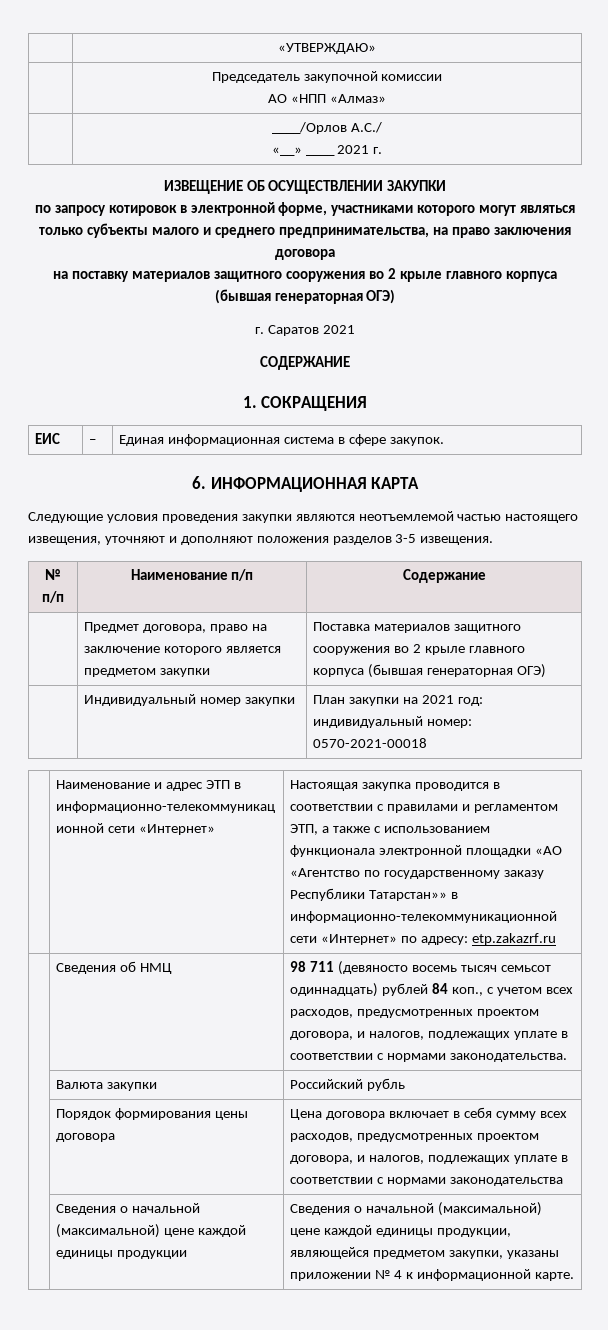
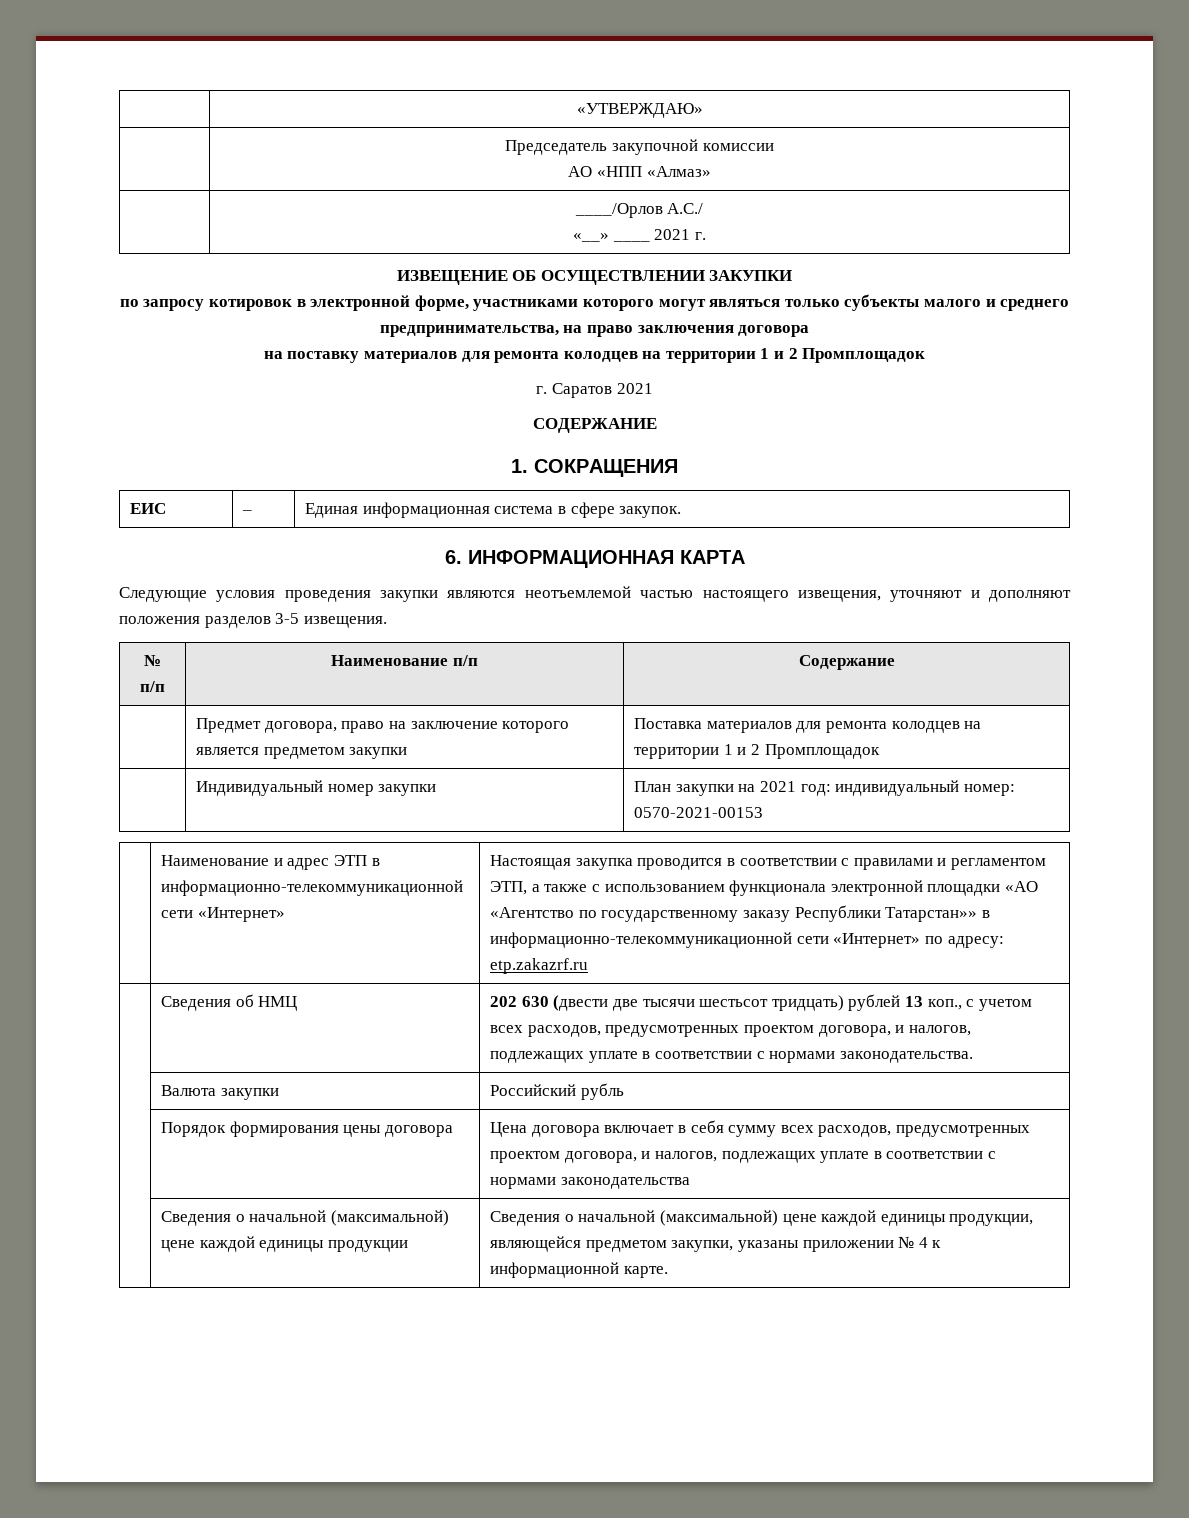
[214,268,557,282] [214,289,396,304] защитного сооружения во 2 крыле главного корпуса (бывшая генераторная ОГЭ) -> [461,348,926,363] для ремонта колодцев на территории 1 и 2 Промплощадок
[453,624,521,633] [313,644,525,655] [313,664,546,678] защитного сооружения во 2 крыле главного корпуса (бывшая генераторная ОГЭ) -> [796,721,982,733] [634,744,880,759] для ремонта колодцев на территории 1 и 2 Промплощадок
[313,738,428,748] 0570-2021-00018 -> [634,807,764,818] 0570-2021-00153
[290,961,551,975] [290,983,448,997] 98 711 (девяносто восемь тысяч семьсот одиннадцать) рублей 84 -> [490,994,924,1011] 202 630 (двести две тысячи шестьсот тридцать) рублей 13

